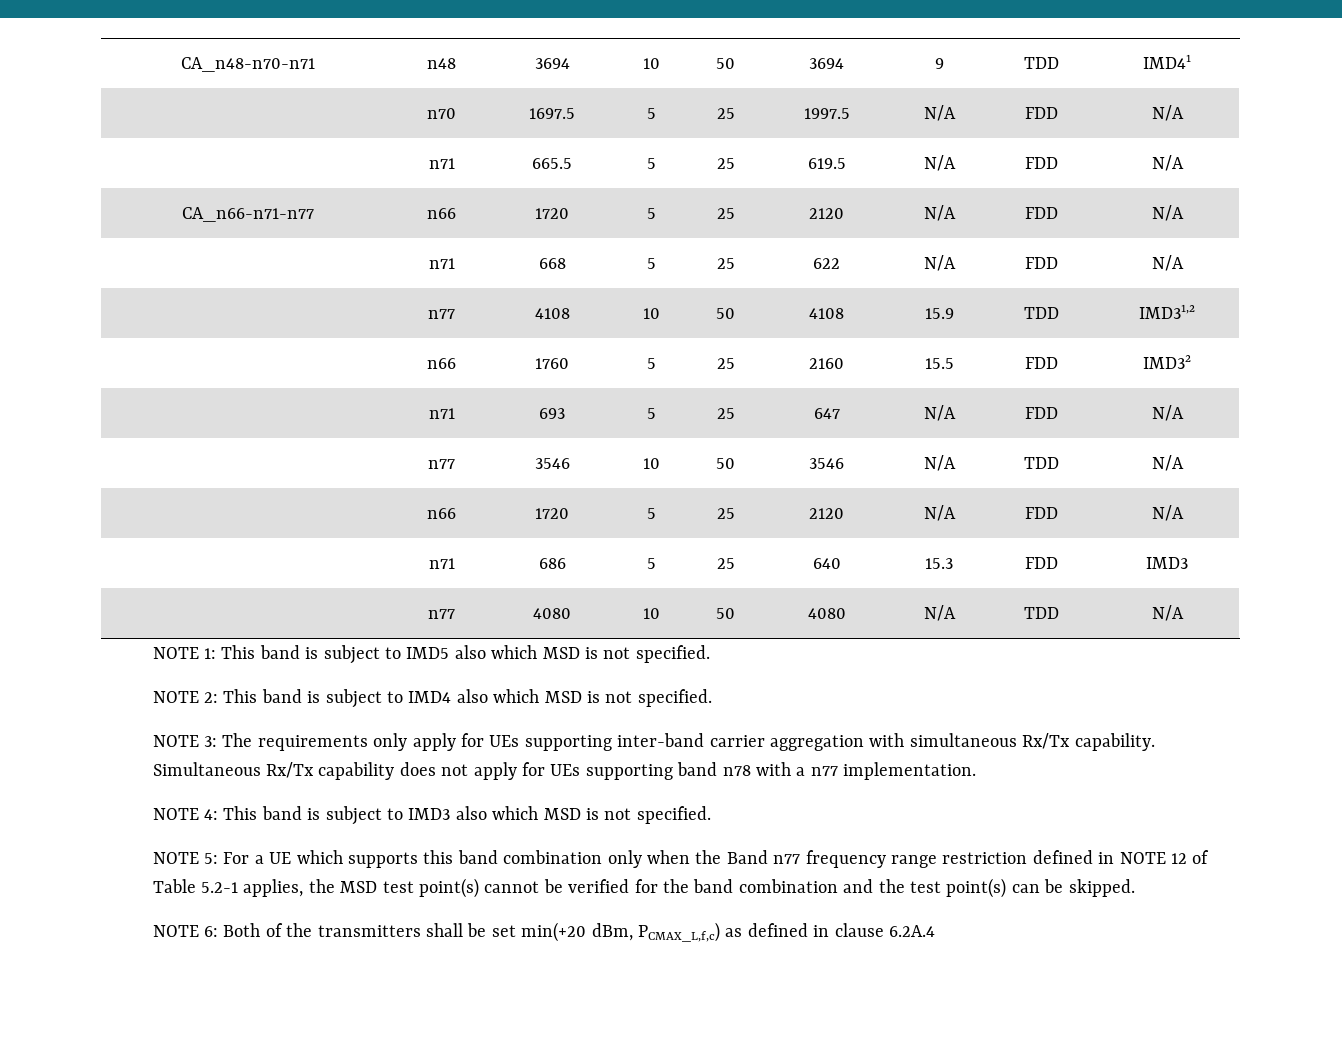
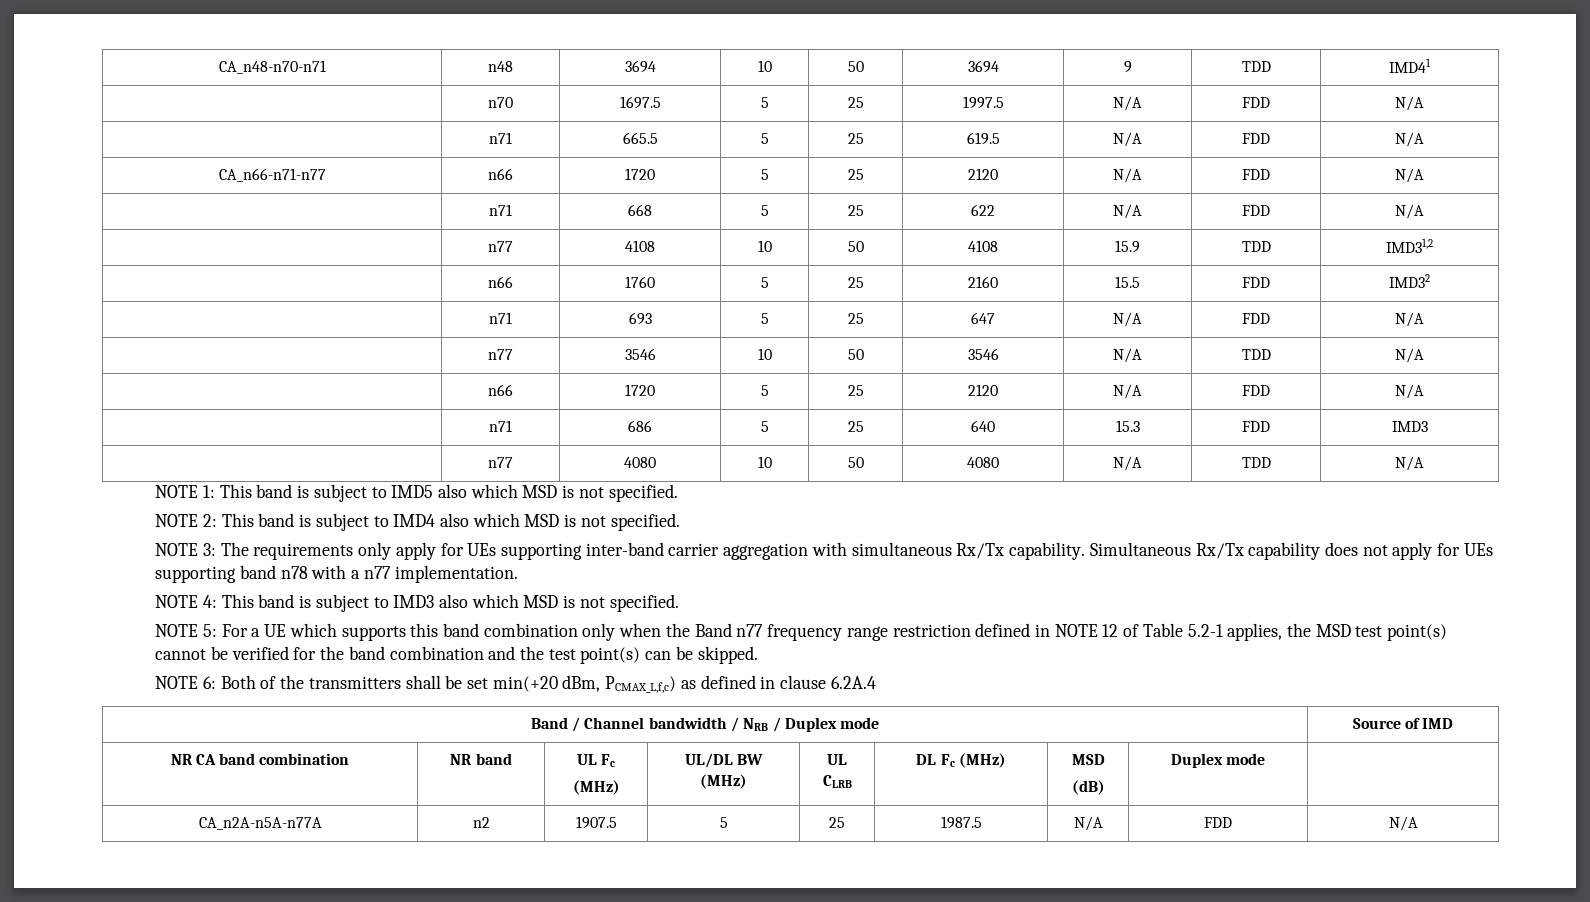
(935, 931) none -> [530,717,880,732] [1352,718,1454,729] [170,753,350,765] [450,753,512,765] [576,754,616,767] [572,780,620,795] [684,753,764,768] [700,774,747,789] [827,754,847,765] [822,775,852,788] [916,753,1006,768] [1071,754,1105,765] [1071,780,1105,795] [1170,753,1266,768] [198,817,322,830] [472,817,490,828] [575,816,617,829] [719,817,728,828] [829,817,845,828] [940,816,982,829] [1073,816,1103,831] [1204,817,1232,828] [1388,816,1418,831] // Band / Channel bandwidth / NRB / Duplex mode | Source of IMD // NR CA band combination | NR band | UL Fc // (MHz) | UL/DL BW // (MHz) | UL // CLRB | DL Fc (MHz) | MSD // (dB) | Duplex mode | // CA_n2A-n5A-n77A | n2 | 1907.5 | 5 | 25 | 1987.5 | N/A | FDD | N/A

